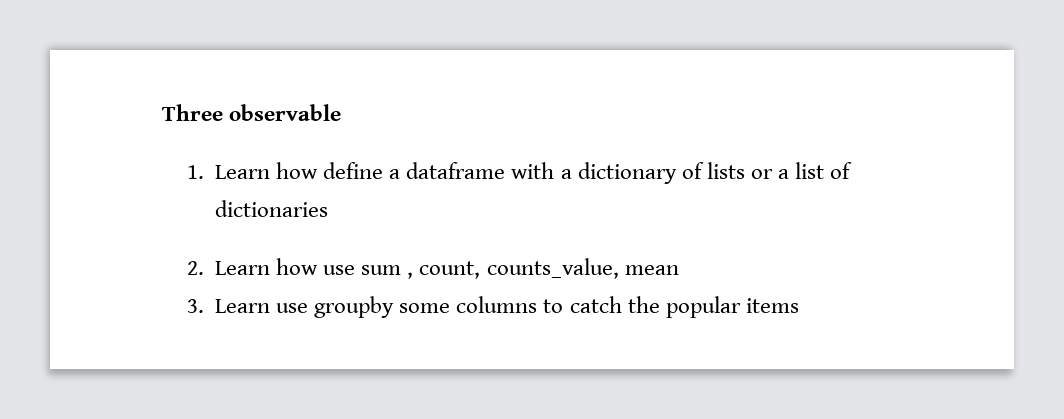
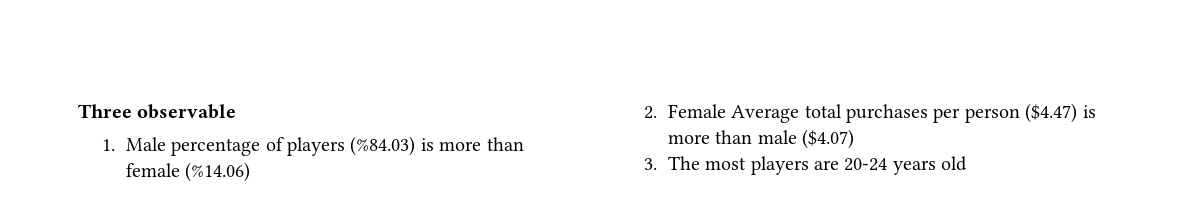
[215,162,853,184] [215,200,329,217] [186,258,679,279] [186,296,799,318] Learn how define a dataframe with a dictionary of lists or a list of dictionaries // 2. Learn how use sum , count, counts_value, mean // 3. Learn use groupby some columns to catch the popular items -> [125,136,524,156] [125,162,251,182] [643,103,1096,123] [667,129,855,149] [643,156,968,175] Male percentage of players (%84.03) is more than female (%14.06) // 2. Female Average total purchases per person ($4.47) is more than male ($4.07) // 3. The most players are 20-24 years old

